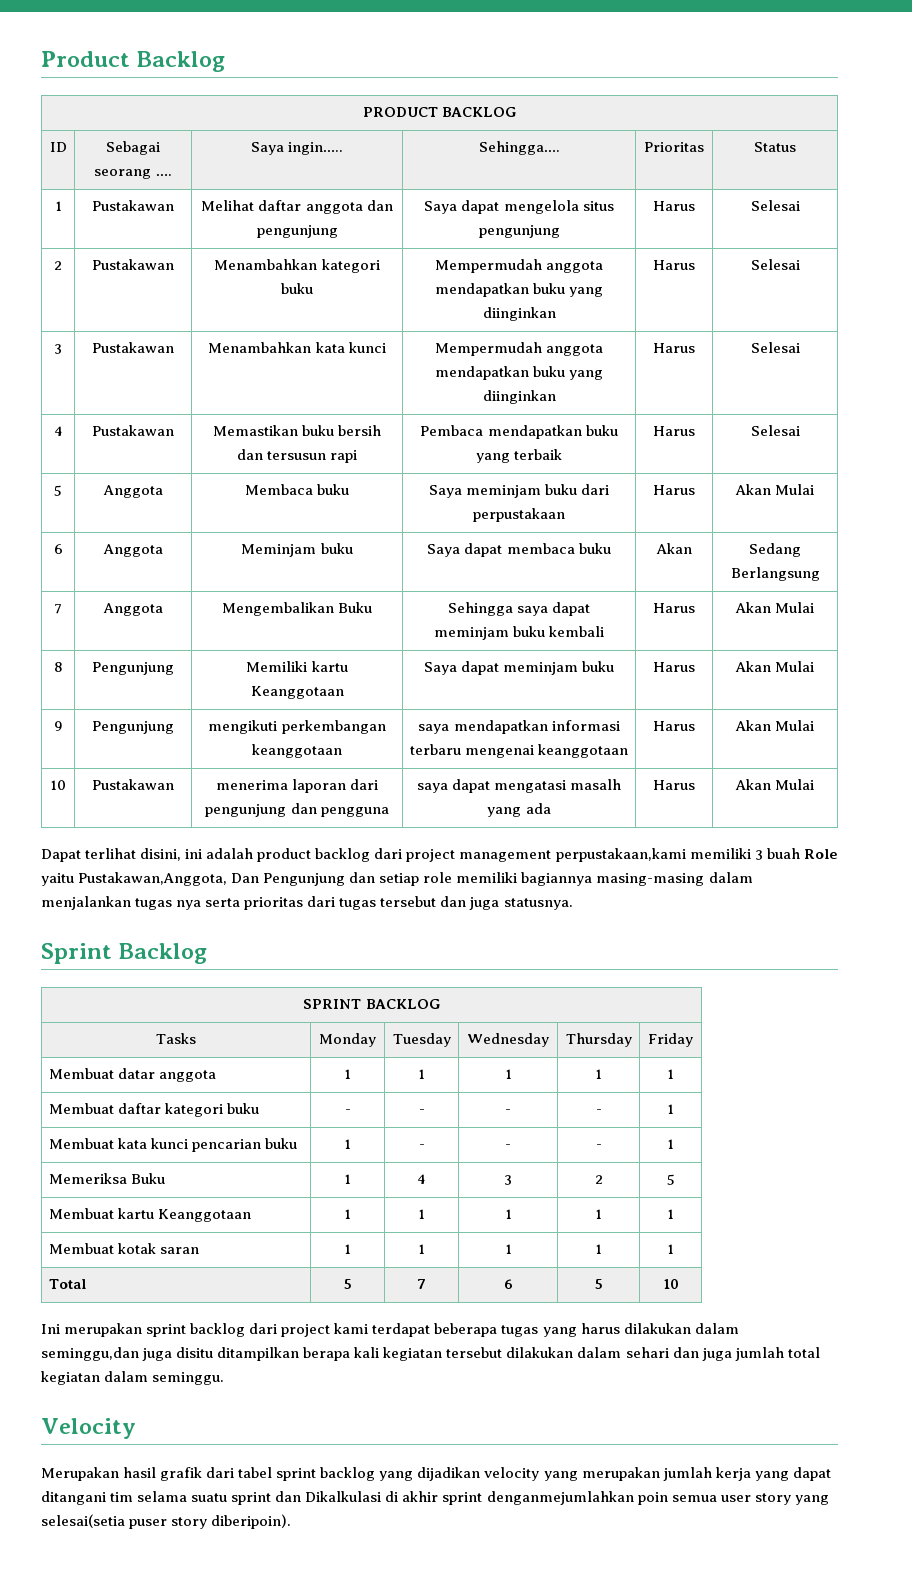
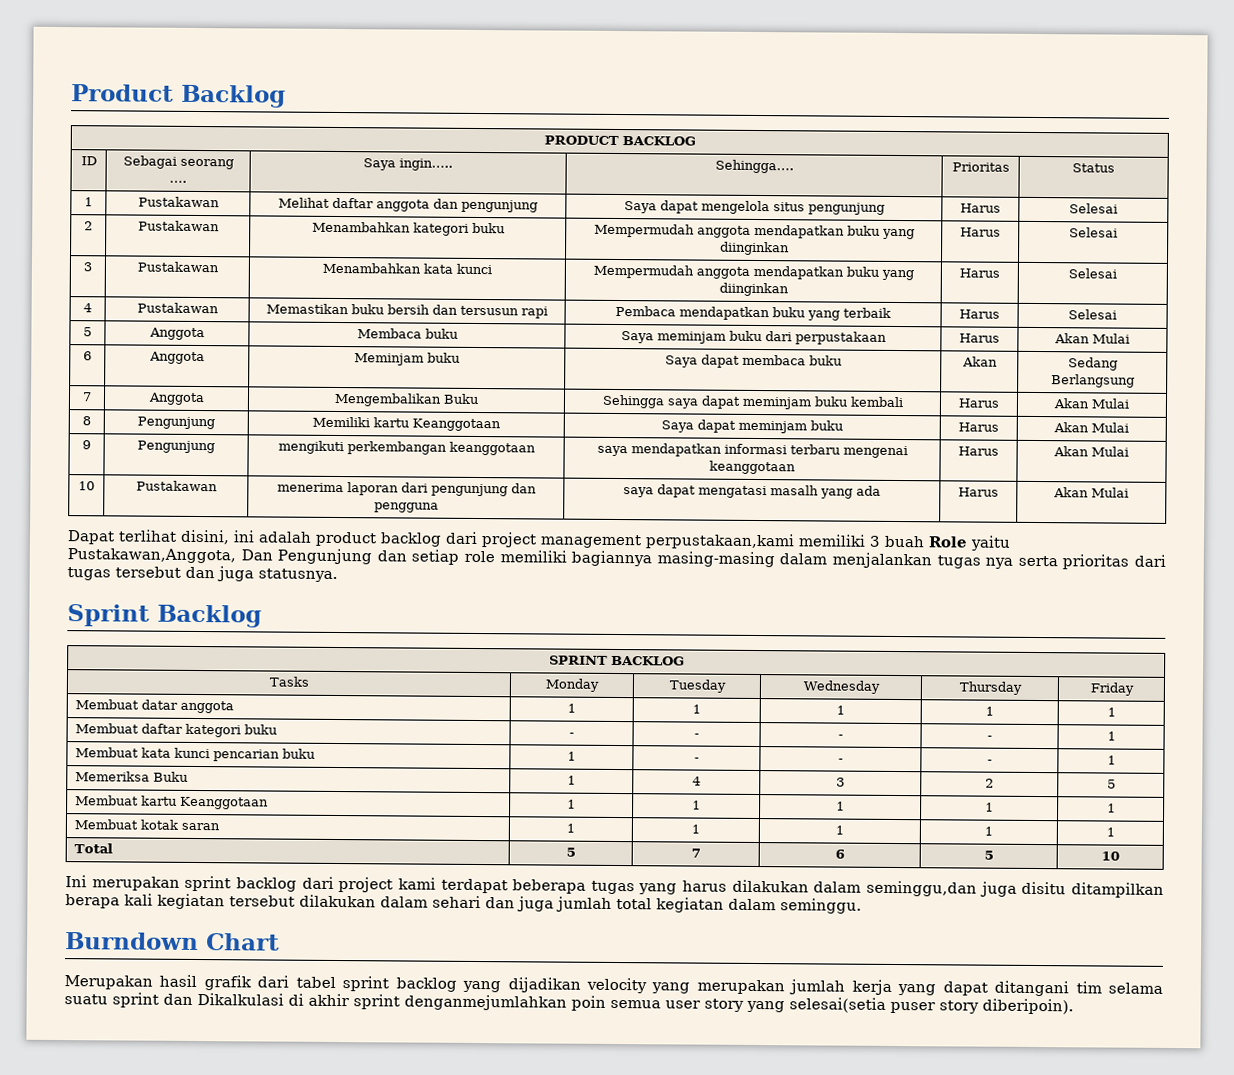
[41,1418,136,1439] Velocity -> [65,932,280,951] Burndown Chart

